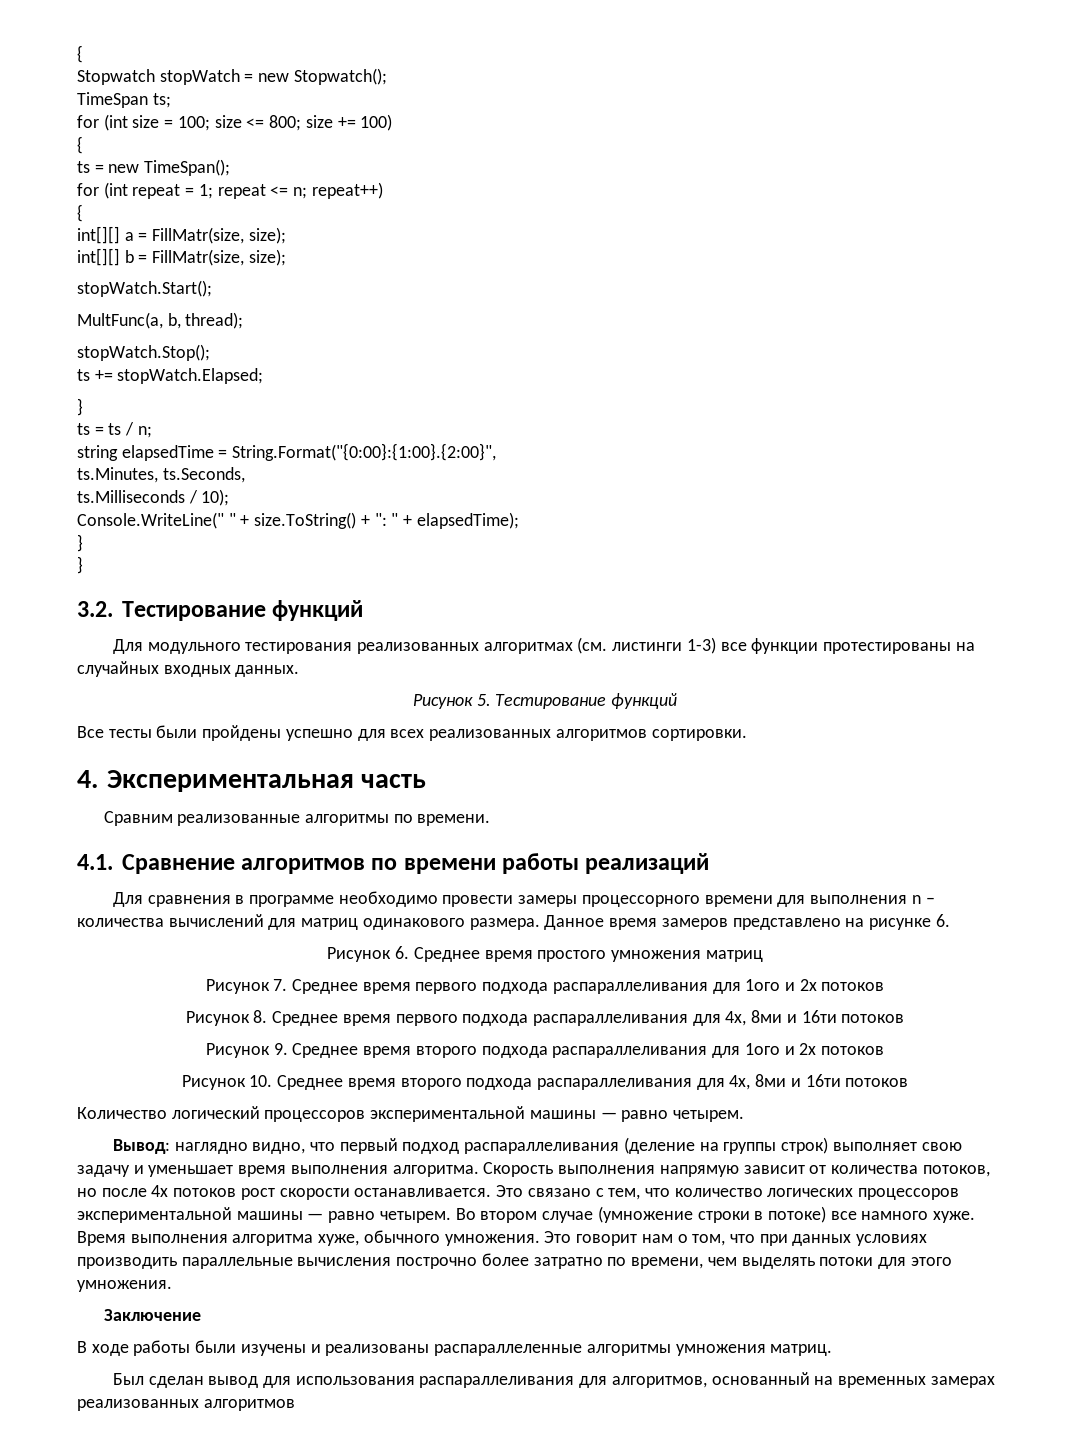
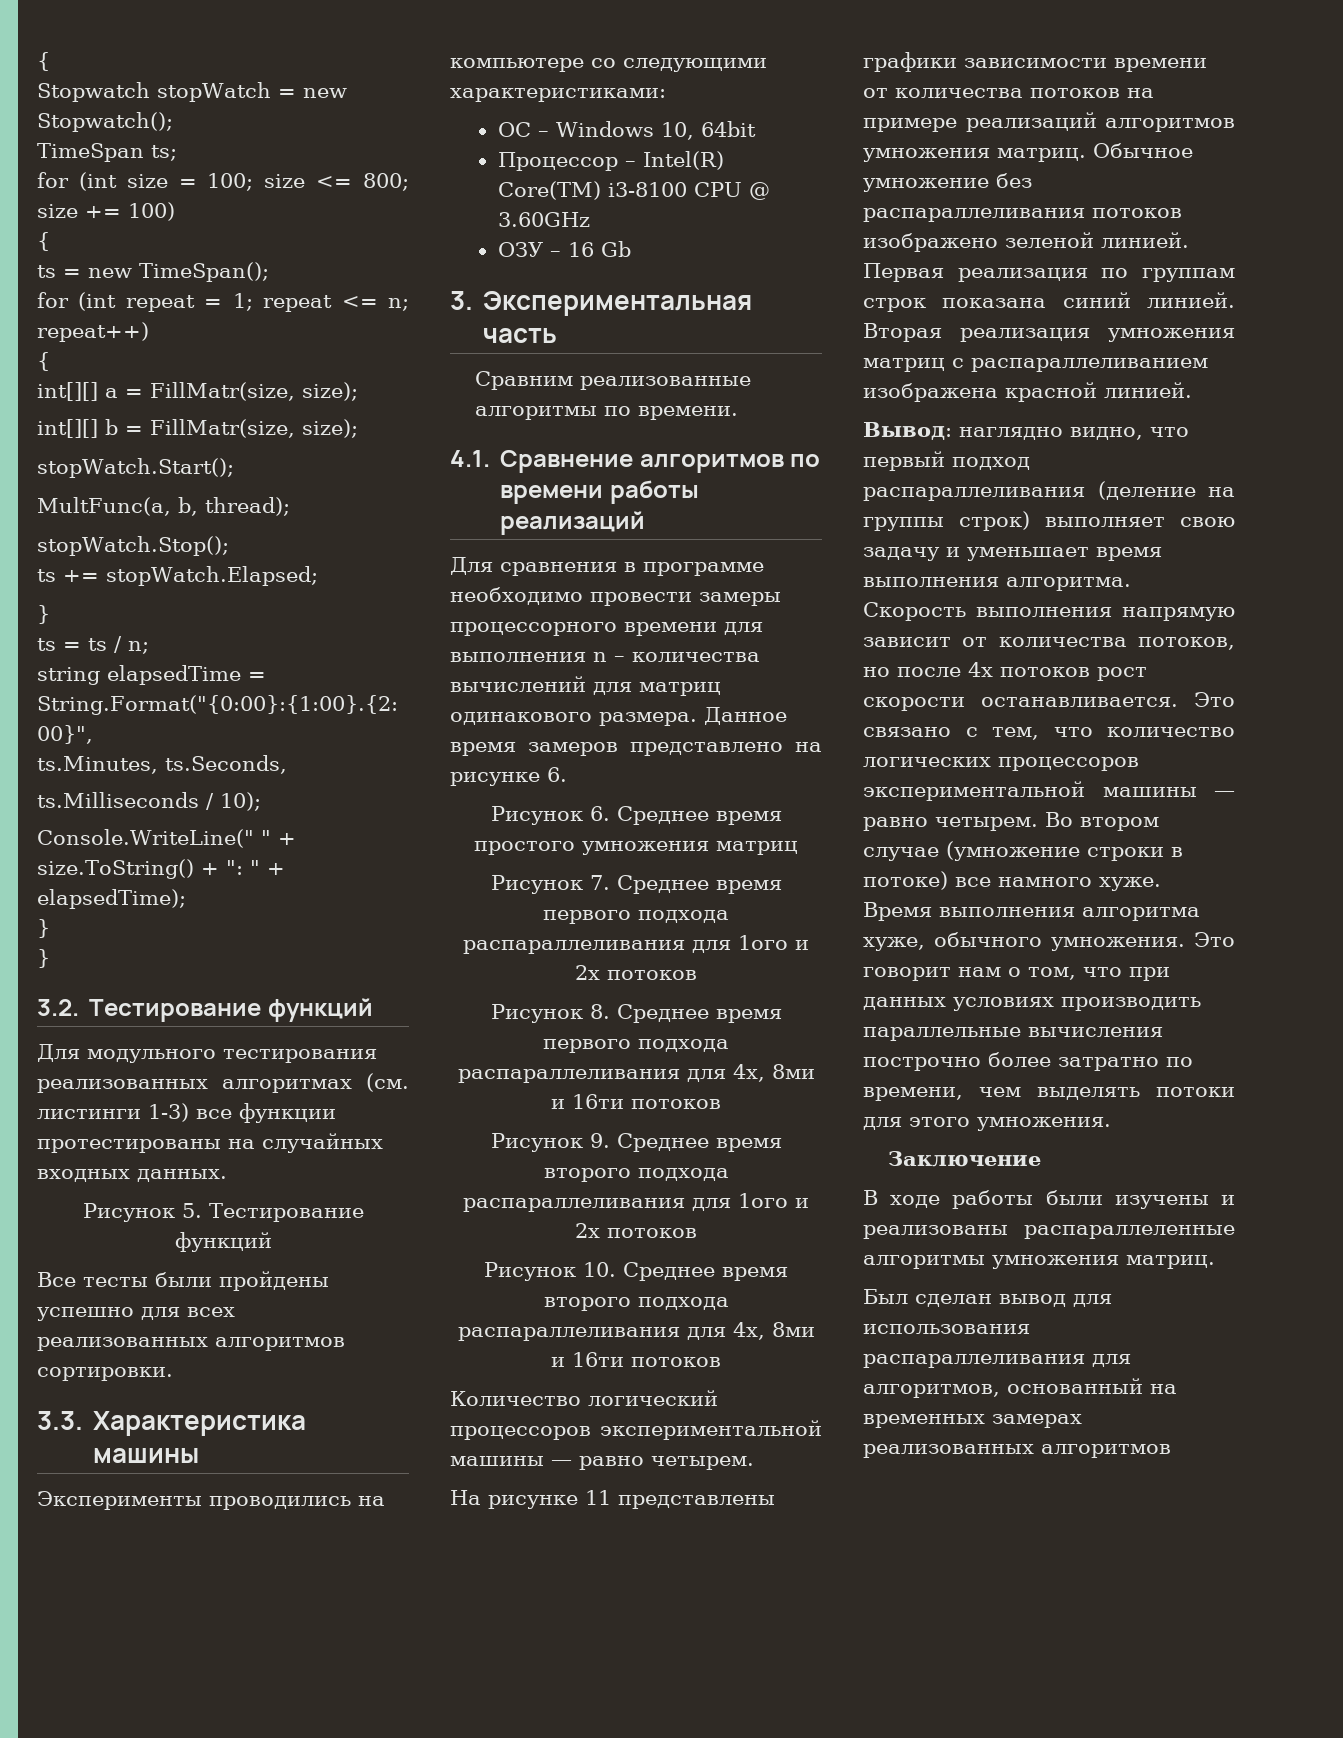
[77,770,98,788] 4. -> [37,1411,307,1436] [93,1448,200,1463] [37,1491,385,1510] [450,58,767,72] [450,88,666,102] [497,121,756,140] [497,151,724,171] [497,181,770,200] [497,212,590,227] [497,241,631,257] [450,291,473,310] 3.3. Характеристика машины // Эксперименты проводились на компьютере со следующими характеристиками: // ОС – Windows 10, 64bit // Процессор – Intel(R) Core(TM) i3-8100 CPU @ 3.60GHz // ОЗУ – 16 Gb // 3.
(745, 1116) none -> [450,1490,775,1509] [863,52,1207,72] [863,88,1154,98] [863,112,1235,132] [863,143,1193,162] [863,173,1032,192] [863,208,1182,222] [863,232,1189,252] [863,263,1235,282] [863,292,1235,312] [863,323,1235,342] [863,358,1208,372] [863,382,1192,402] // На рисунке 11 представлены графики зависимости времени от количества потоков на примере реализаций алгоритмов умножения матриц. Обычное умножение без распараллеливания потоков изображено зеленой линией. Первая реализация по группам строк показана синий линией. Вторая реализация умножения матриц с распараллеливанием изображена красной линией.

